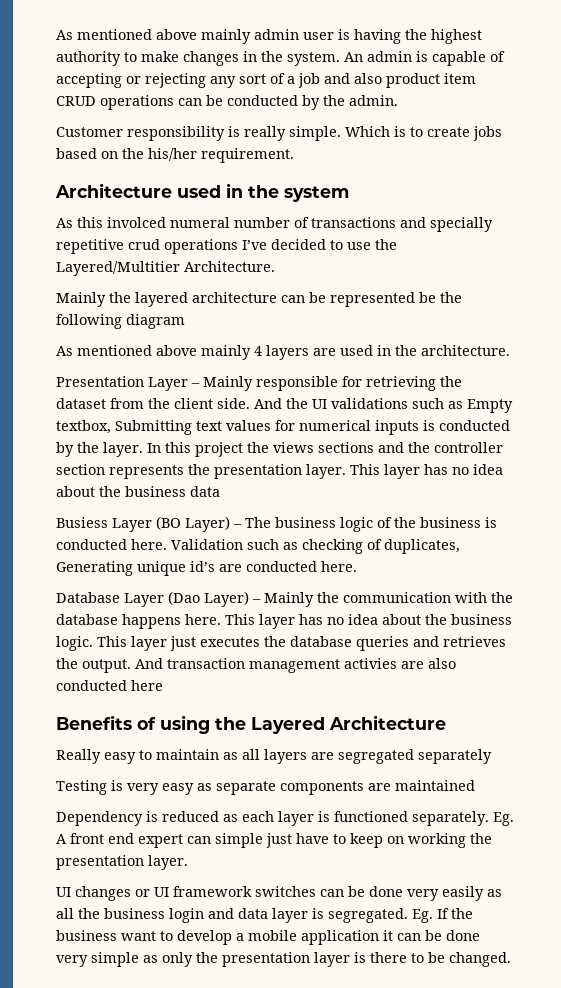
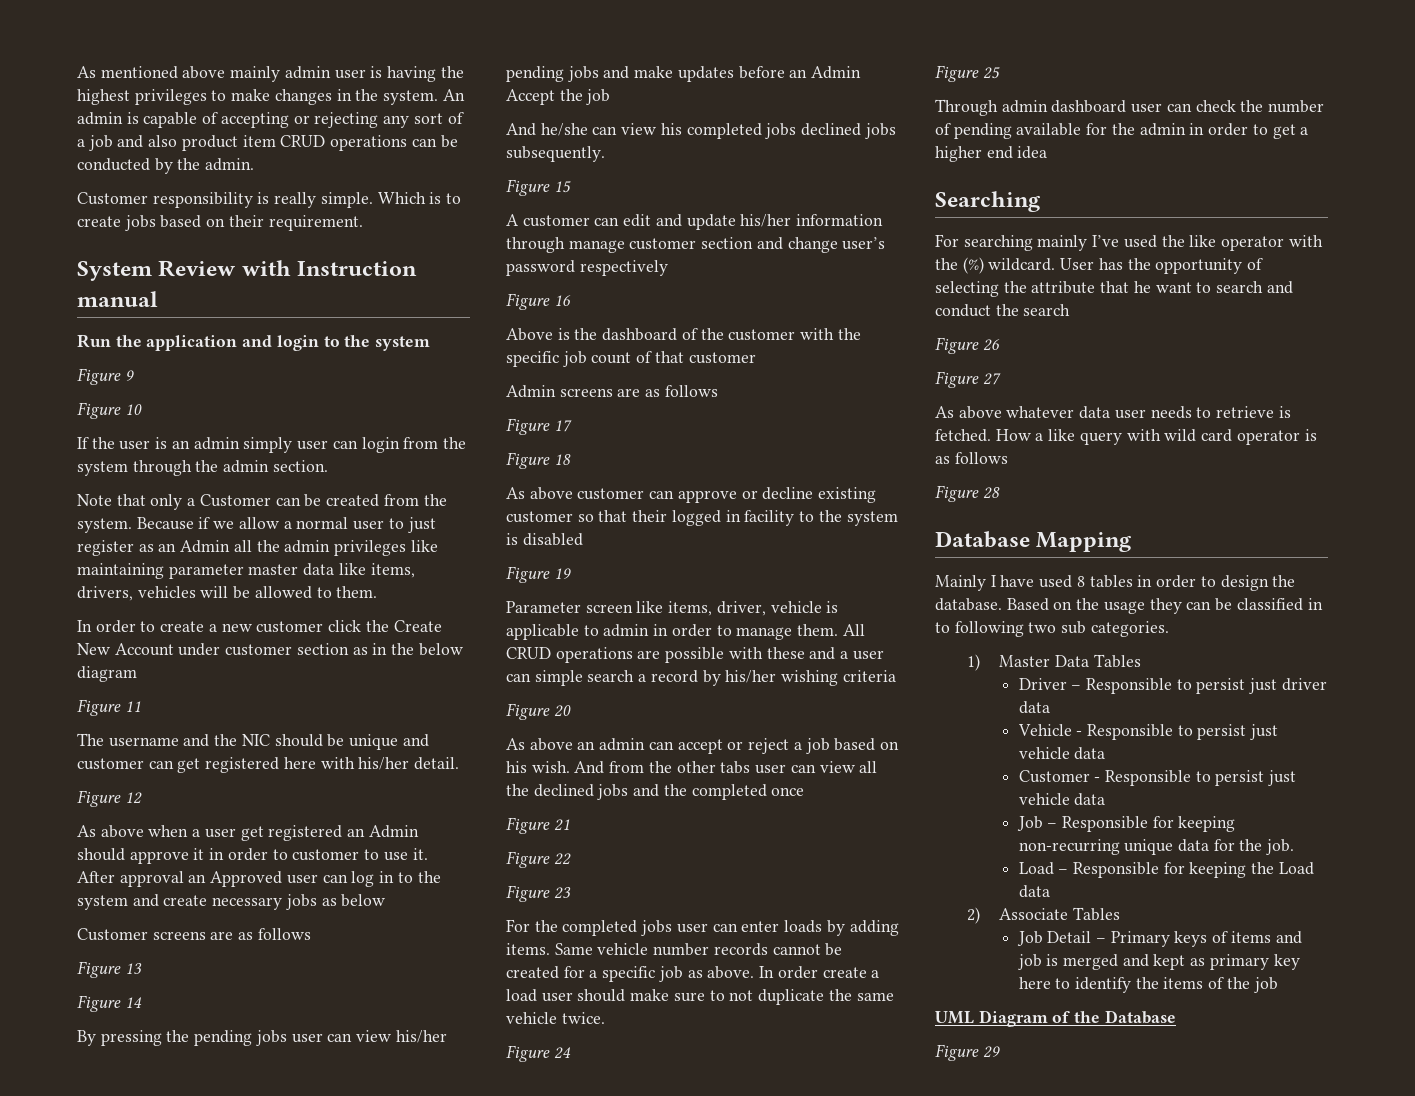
[56,51,121,66] authority -> [134,89,207,105] privileges
[122,148,197,161] the his/her -> [228,215,264,227] their
[55,183,349,202] [56,217,493,232] [56,239,397,254] [56,261,275,276] [56,292,462,307] [56,314,185,329] [56,345,510,360] [56,376,462,391] [56,398,513,413] [56,420,510,435] [56,442,503,457] [56,464,503,479] [56,486,220,497] [56,516,497,532] [56,539,460,554] [56,561,357,576] [56,591,513,607] [56,614,512,629] [56,636,506,651] [56,658,456,673] [56,680,163,691] [56,715,446,734] [56,749,492,764] [56,780,475,795] [56,811,514,826] [56,833,492,848] [56,855,188,870] [56,886,502,901] [56,908,473,923] [56,930,480,945] [56,952,511,967] Architecture used in the system // As this involced numeral number of transactions and specially repetitive crud operations I’ve decided to use the Layered/Multitier Architecture. // Mainly the layered architecture can be represented be the following diagram // As mentioned above mainly 4 layers are used in the architecture. // Presentation Layer – Mainly responsible for retrieving the dataset from the client side. And the UI validations such as Empty textbox, Submitting text values for numerical inputs is conducted by the layer. In this project the views sections and the controller section represents the presentation layer. This layer has no idea about the business data // Busiess Layer (BO Layer) – The business logic of the business is conducted here. Validation such as checking of duplicates, Generating unique id’s are conducted here. // Database Layer (Dao Layer) – Mainly the communication with the database happens here. This layer has no idea about the business logic. This layer just executes the database queries and retrieves the output. And transaction management activies are also conducted here // Benefits of using the Layered Architecture // Really easy to maintain as all layers are segregated separately // Testing is very easy as separate components are maintained // Dependency is reduced as each layer is functioned separately. Eg. A front end expert can simple just have to keep on working the presentation layer. // UI changes or UI framework switches can be done very easily as all the business login and data layer is segregated. Eg. If the business want to develop a mobile application it can be done very simple as only the presentation layer is there to be changed. -> [77,260,418,281] [77,291,158,307] [77,334,431,351] [77,368,135,385] [77,402,142,419] [77,437,466,453] [77,460,328,476] [77,494,447,510] [77,517,436,533] [77,540,438,556] [77,563,415,579] [77,586,378,601] [77,620,442,633] [77,643,463,656] [77,666,137,682] [77,699,141,716] [77,733,429,750] [77,757,460,773] [77,790,142,807] [77,825,419,841] [77,848,428,864] [77,871,441,887] [77,894,386,910] [77,928,311,941] [77,961,142,978] [77,995,142,1012] [77,1030,447,1046] [506,66,862,82] [506,89,611,105] [506,123,896,139] [506,146,605,162] [506,179,571,196] [506,214,884,230] [506,237,886,253] [506,260,668,276] [506,293,571,310] [506,328,861,341] [506,351,756,367] [506,385,718,398] [506,418,572,435] [506,452,571,469] [506,487,877,503] [506,510,898,526] [506,533,583,546] [506,566,572,583] [506,601,839,616] [506,624,865,640] [506,647,884,663] [506,670,896,686] [506,703,571,720] [506,738,899,754] [506,761,878,774] [506,784,805,800] [506,817,570,834] [506,851,571,868] [506,885,571,902] [506,919,899,936] [506,943,843,956] [506,966,880,982] [506,989,894,1005] [506,1012,605,1024] [506,1045,571,1062] [935,65,1000,82] [935,99,1325,116] [935,123,1309,139] [935,146,1048,162] [935,191,1040,212] [935,234,1323,251] [935,257,1264,274] [935,281,1293,297] [935,304,1071,317] [935,337,1000,354] [935,371,1001,388] [935,406,1291,419] [935,429,1317,445] [935,452,1008,464] [935,485,1000,502] [935,531,1132,552] [935,575,1296,591] [935,598,1323,614] [935,621,1169,637] [967,654,1141,671] [1018,678,1327,694] [1018,701,1050,714] [1017,724,1279,740] [1018,747,1106,760] [1018,770,1297,786] [1018,793,1106,806] [1016,816,1236,832] [1018,839,1295,855] [1018,862,1314,878] [1018,885,1050,898] [967,907,1121,924] [1016,931,1302,947] [1017,954,1300,970] [1018,977,1278,993] [935,1010,1176,1027] [935,1044,1001,1061] System Review with Instruction manual // Run the application and login to the system // Figure 9 // Figure 10 // If the user is an admin simply user can login from the system through the admin section. // Note that only a Customer can be created from the system. Because if we allow a normal user to just register as an Admin all the admin privileges like maintaining parameter master data like items, drivers, vehicles will be allowed to them. // In order to create a new customer click the Create New Account under customer section as in the below diagram // Figure 11 // The username and the NIC should be unique and customer can get registered here with his/her detail. // Figure 12 // As above when a user get registered an Admin should approve it in order to customer to use it. After approval an Approved user can log in to the system and create necessary jobs as below // Customer screens are as follows // Figure 13 // Figure 14 // By pressing the pending jobs user can view his/her pending jobs and make updates before an Admin Accept the job // And he/she can view his completed jobs declined jobs subsequently. // Figure 15 // A customer can edit and update his/her information through manage customer section and change user’s password respectively // Figure 16 // Above is the dashboard of the customer with the specific job count of that customer // Admin screens are as follows // Figure 17 // Figure 18 // As above customer can approve or decline existing customer so that their logged in facility to the system is disabled // Figure 19 // Parameter screen like items, driver, vehicle is applicable to admin in order to manage them. All CRUD operations are possible with these and a user can simple search a record by his/her wishing criteria // Figure 20 // As above an admin can accept or reject a job based on his wish. And from the other tabs user can view all the declined jobs and the completed once // Figure 21 // Figure 22 // Figure 23 // For the completed jobs user can enter loads by adding items. Same vehicle number records cannot be created for a specific job as above. In order create a load user should make sure to not duplicate the same vehicle twice. // Figure 24 // Figure 25 // Through admin dashboard user can check the number of pending available for the admin in order to get a higher end idea // Searching // For searching mainly I’ve used the like operator with the (%) wildcard. User has the opportunity of selecting the attribute that he want to search and conduct the search // Figure 26 // Figure 27 // As above whatever data user needs to retrieve is fetched. How a like query with wild card operator is as follows // Figure 28 // Database Mapping // Mainly I have used 8 tables in order to design the database. Based on the usage they can be classified in to following two sub categories. // 1) Master Data Tables // Driver – Responsible to persist just driver data // Vehicle - Responsible to persist just vehicle data // Customer - Responsible to persist just vehicle data // Job – Responsible for keeping non-recurring unique data for the job. // Load – Responsible for keeping the Load data // 2) Associate Tables // Job Detail – Primary keys of items and job is merged and kept as primary key here to identify the items of the job // UML Diagram of the Database // Figure 29

